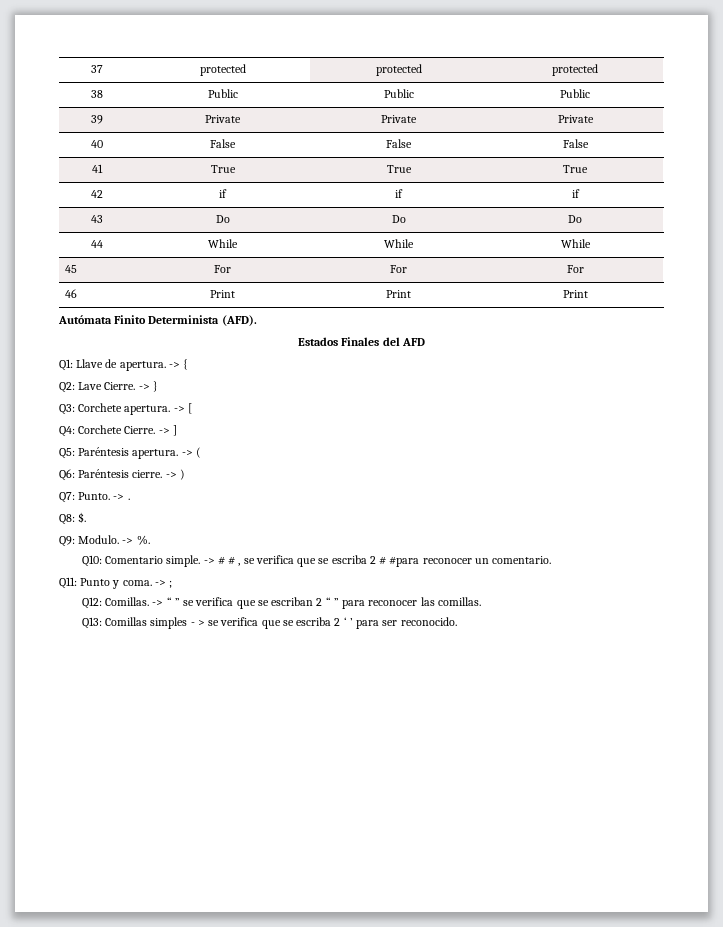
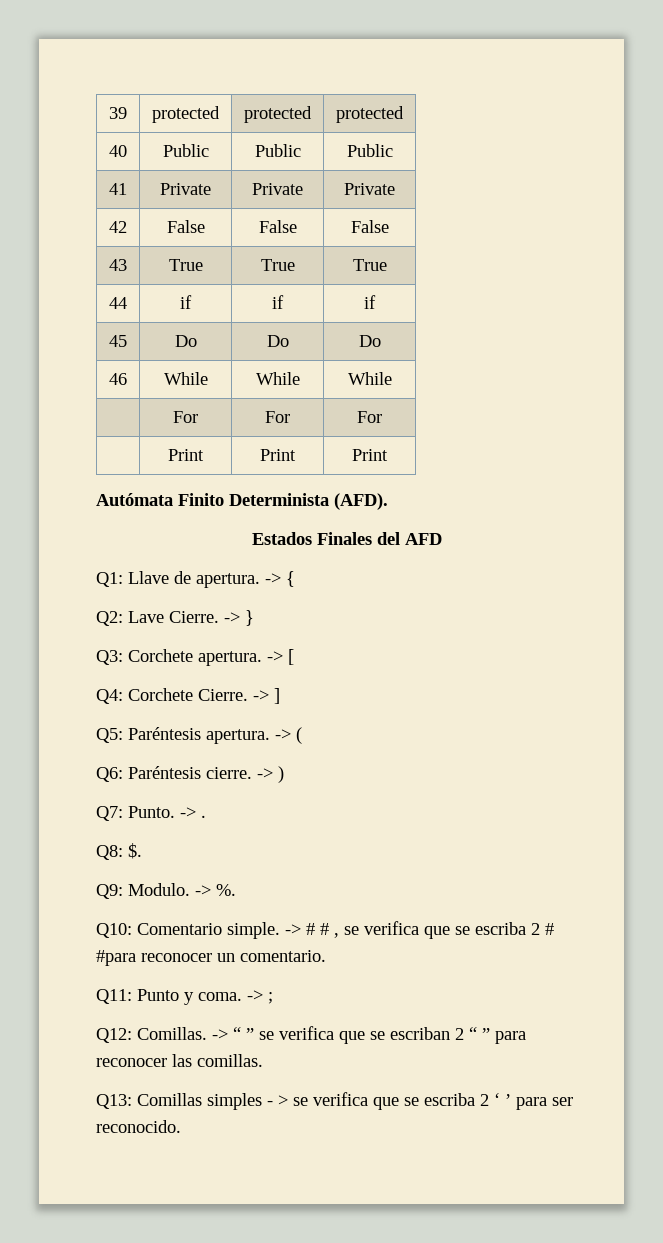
[91,65,103,73] 37 -> [109,107,127,119] 39
[91,90,103,98] 38 -> [109,145,127,157] 40
[91,115,103,124] 39 -> [109,183,127,195] 41
[91,140,103,148] 40 -> [109,221,127,233] 42
[92,164,103,173] 41 -> [109,259,127,271] 43
[91,190,103,198] 42 -> [109,297,127,309] 44
[91,215,103,223] 43 -> [109,335,127,347] 45
[91,240,103,248] 44 -> [109,373,127,385] 46
[65,265,78,273] 45 -> (392, 378) none
[65,289,78,298] 46 -> (382, 417) none

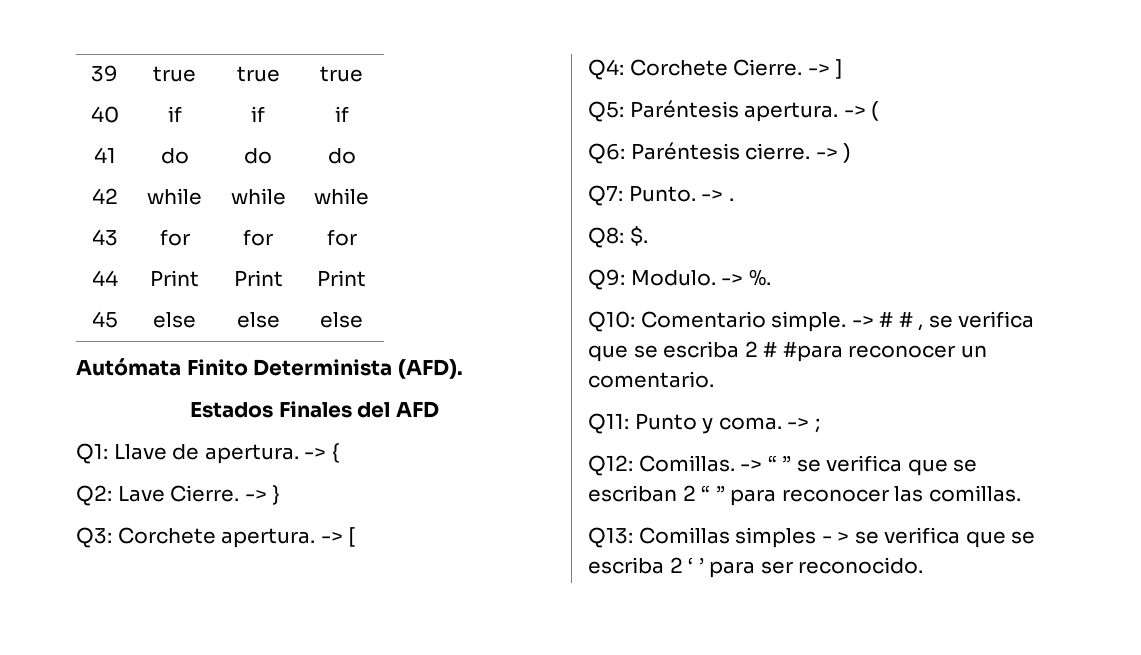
[152,106,220,123] [243,106,312,123] [336,106,404,123] [109,145,127,157] [162,144,209,157] [254,144,301,157] [346,144,393,157] [109,183,127,195] [160,183,211,195] [251,183,303,195] [344,183,395,195] [109,221,127,233] [166,220,205,233] [258,220,297,233] [350,220,389,233] [109,259,127,271] [168,259,203,271] [260,259,295,271] [352,259,387,271] [109,297,127,309] [180,295,192,309] [272,295,284,309] [364,295,376,309] [109,335,127,347] [174,335,197,347] [266,335,289,347] [358,335,381,347] [109,373,127,385] [163,372,208,385] [255,372,300,385] [347,372,392,385] [173,411,198,423] [265,411,290,423] [357,411,382,423] protected | protected | protected // 40 | Public | Public | Public // 41 | Private | Private | Private // 42 | False | False | False // 43 | True | True | True // 44 | if | if | if // 45 | Do | Do | Do // 46 | While | While | While // | For | For | For // -> [153,66,196,82] [236,66,280,82] [320,66,363,82] [90,106,119,123] [167,106,182,122] [251,106,265,122] [334,106,349,122] [93,147,116,163] [160,148,189,164] [244,148,272,164] [327,148,356,164] [91,188,118,204] [147,188,202,205] [230,188,286,205] [314,188,369,205] [91,229,118,246] [159,229,190,246] [243,229,273,246] [326,229,357,246] [91,270,118,286] true | true | true // 40 | if | if | if // 41 | do | do | do // 42 | while | while | while // 43 | for | for | for // 44
(388, 455) none -> [91,311,118,328] [153,312,196,328] [236,312,280,328] [320,312,363,328] // 45 | else | else | else

